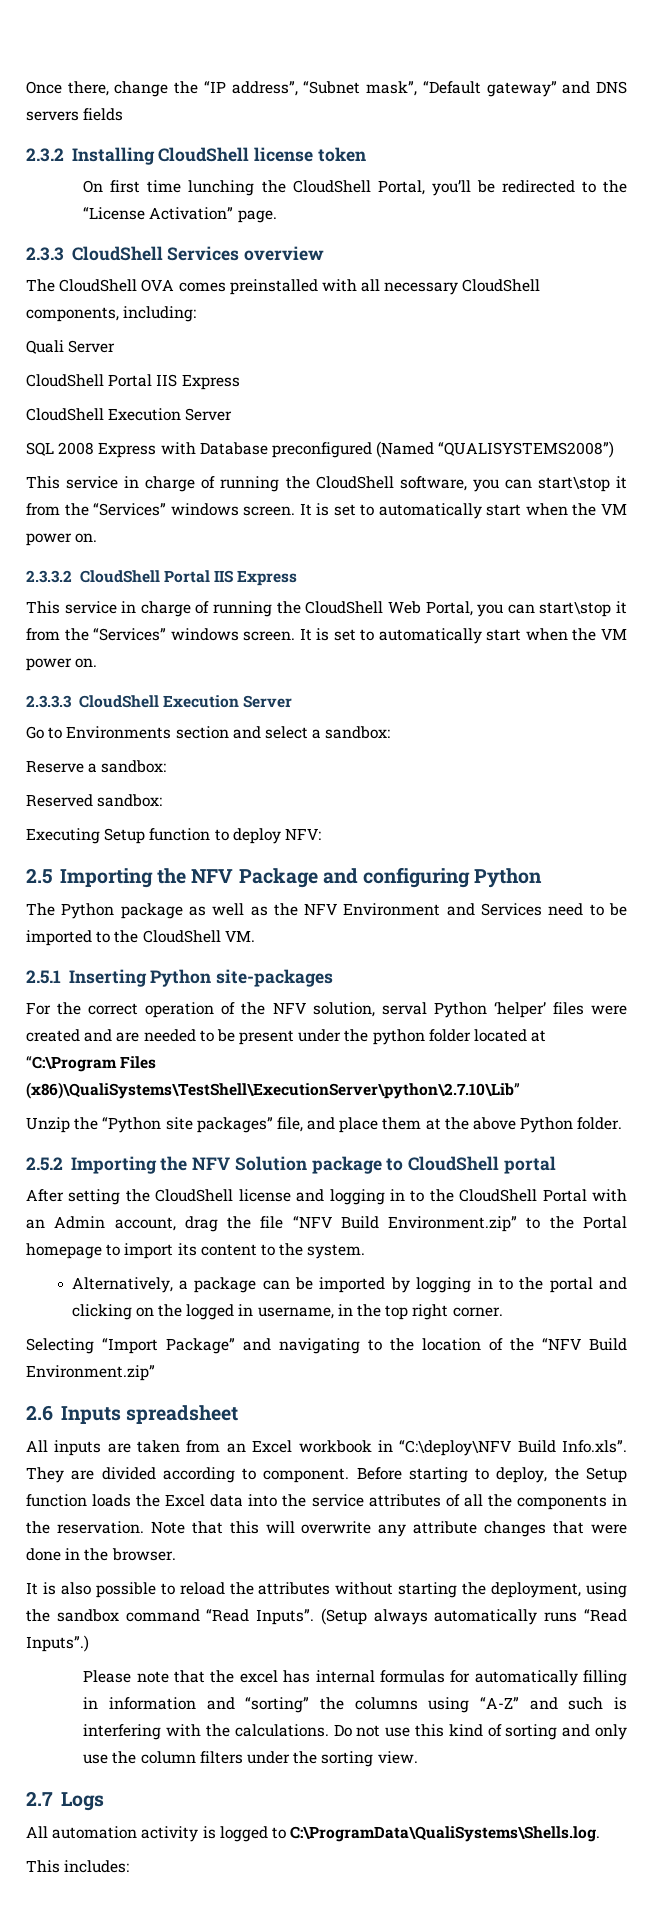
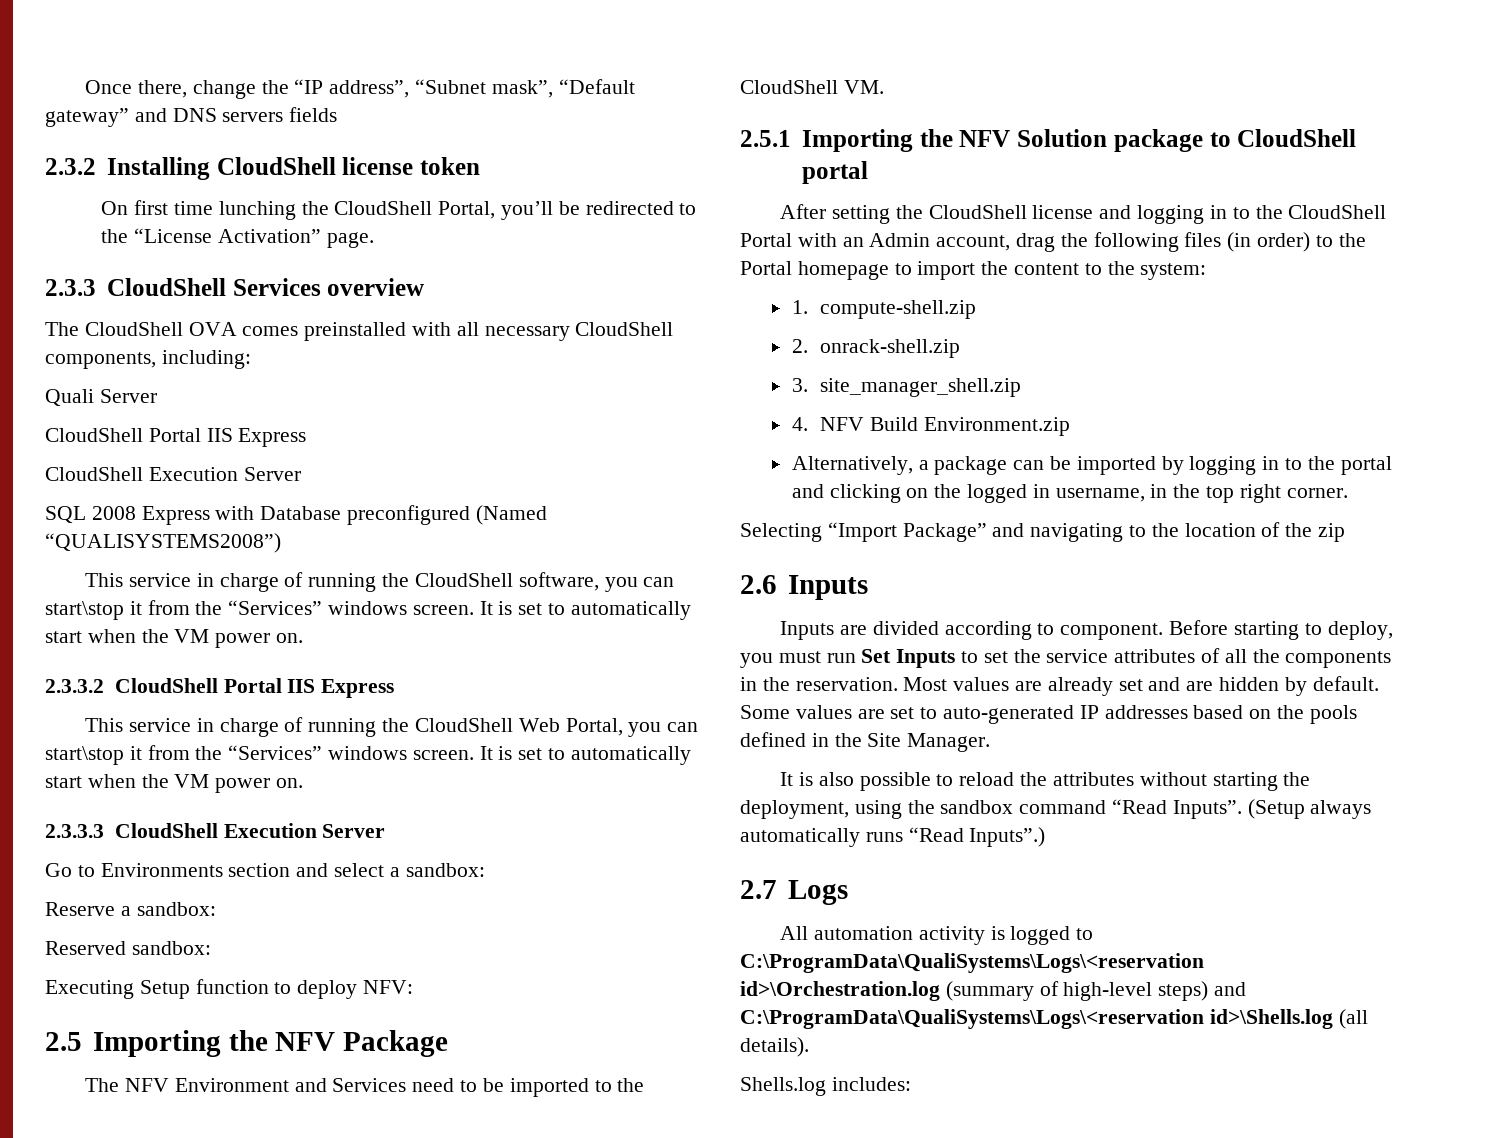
[322,867,543,888] [26,903,298,919] and configuring Python // The Python package as well as the -> [85,1078,120,1092] // The
[68,969,334,987] [26,1002,627,1018] [26,1029,547,1045] [26,1056,157,1072] [26,1082,520,1099] [26,1117,623,1133] [26,1157,63,1171] Inserting Python site-packages // For the correct operation of the NFV solution, serval Python ‘helper’ files were created and are needed to be present under the python folder located at “C:\Program Files (x86)\QualiSystems\TestShell\ExecutionServer\python\2.7.10\Lib” // Unzip the “Python site packages” file, and place them at the above Python folder. // 2.5.2 -> (791, 138) none
[260,1216,518,1232] file “NFV Build Environment.zip” -> [1093,232,1311,252] following files (in order)
[177,1243,197,1256] its -> [981,261,1009,275] the
[307,1244,366,1259] system. -> [1140,263,1207,280] [791,300,976,319] [791,339,960,358] [791,378,1021,397] [791,417,1070,436] system: // 1. compute-shell.zip // 2. onrack-shell.zip // 3. site_manager_shell.zip // 4. NFV Build Environment.zip
[542,1338,627,1351] [26,1365,155,1381] “NFV Build Environment.zip” -> [1318,523,1346,542] zip
[126,1405,239,1424] [26,1440,627,1456] [26,1467,64,1483] spreadsheet // All inputs are taken from an Excel workbook in “C:\deploy\NFV Build Info.xls”. They -> [780,621,835,640] // Inputs
[554,1467,627,1483] [26,1494,278,1507] the Setup function loads the Excel data into -> [740,649,1008,668] you must run Set Inputs to set
[150,1521,627,1537] [26,1548,176,1561] Note that this will overwrite any attribute changes that were done in the browser. -> [903,676,1379,696] [740,705,1357,724] [740,732,991,752] Most values are already set and are hidden by default. Some values are set to auto-generated IP addresses based on the pools defined in the Site Manager.
[83,1670,627,1686] [83,1697,627,1713] [83,1724,627,1740] [83,1751,418,1767] // Please note that the excel has internal formulas for automatically filling in information and “sorting” the columns using “A-Z” and such is interfering with the calculations. Do not use this kind of sorting and only use the column filters under the sorting view. -> (1046, 837) none
[290,1826,601,1842] [26,1860,60,1873] C:\ProgramData\QualiSystems\Shells.log. // This -> [740,953,1204,973] [740,981,1247,1001] [740,1009,1368,1029] [740,1037,809,1057] [740,1077,826,1096] C:\ProgramData\QualiSystems\Logs\<reservation id>\Orchestration.log (summary of high-level steps) and C:\ProgramData\QualiSystems\Logs\<reservation id>\Shells.log (all details). // Shells.log

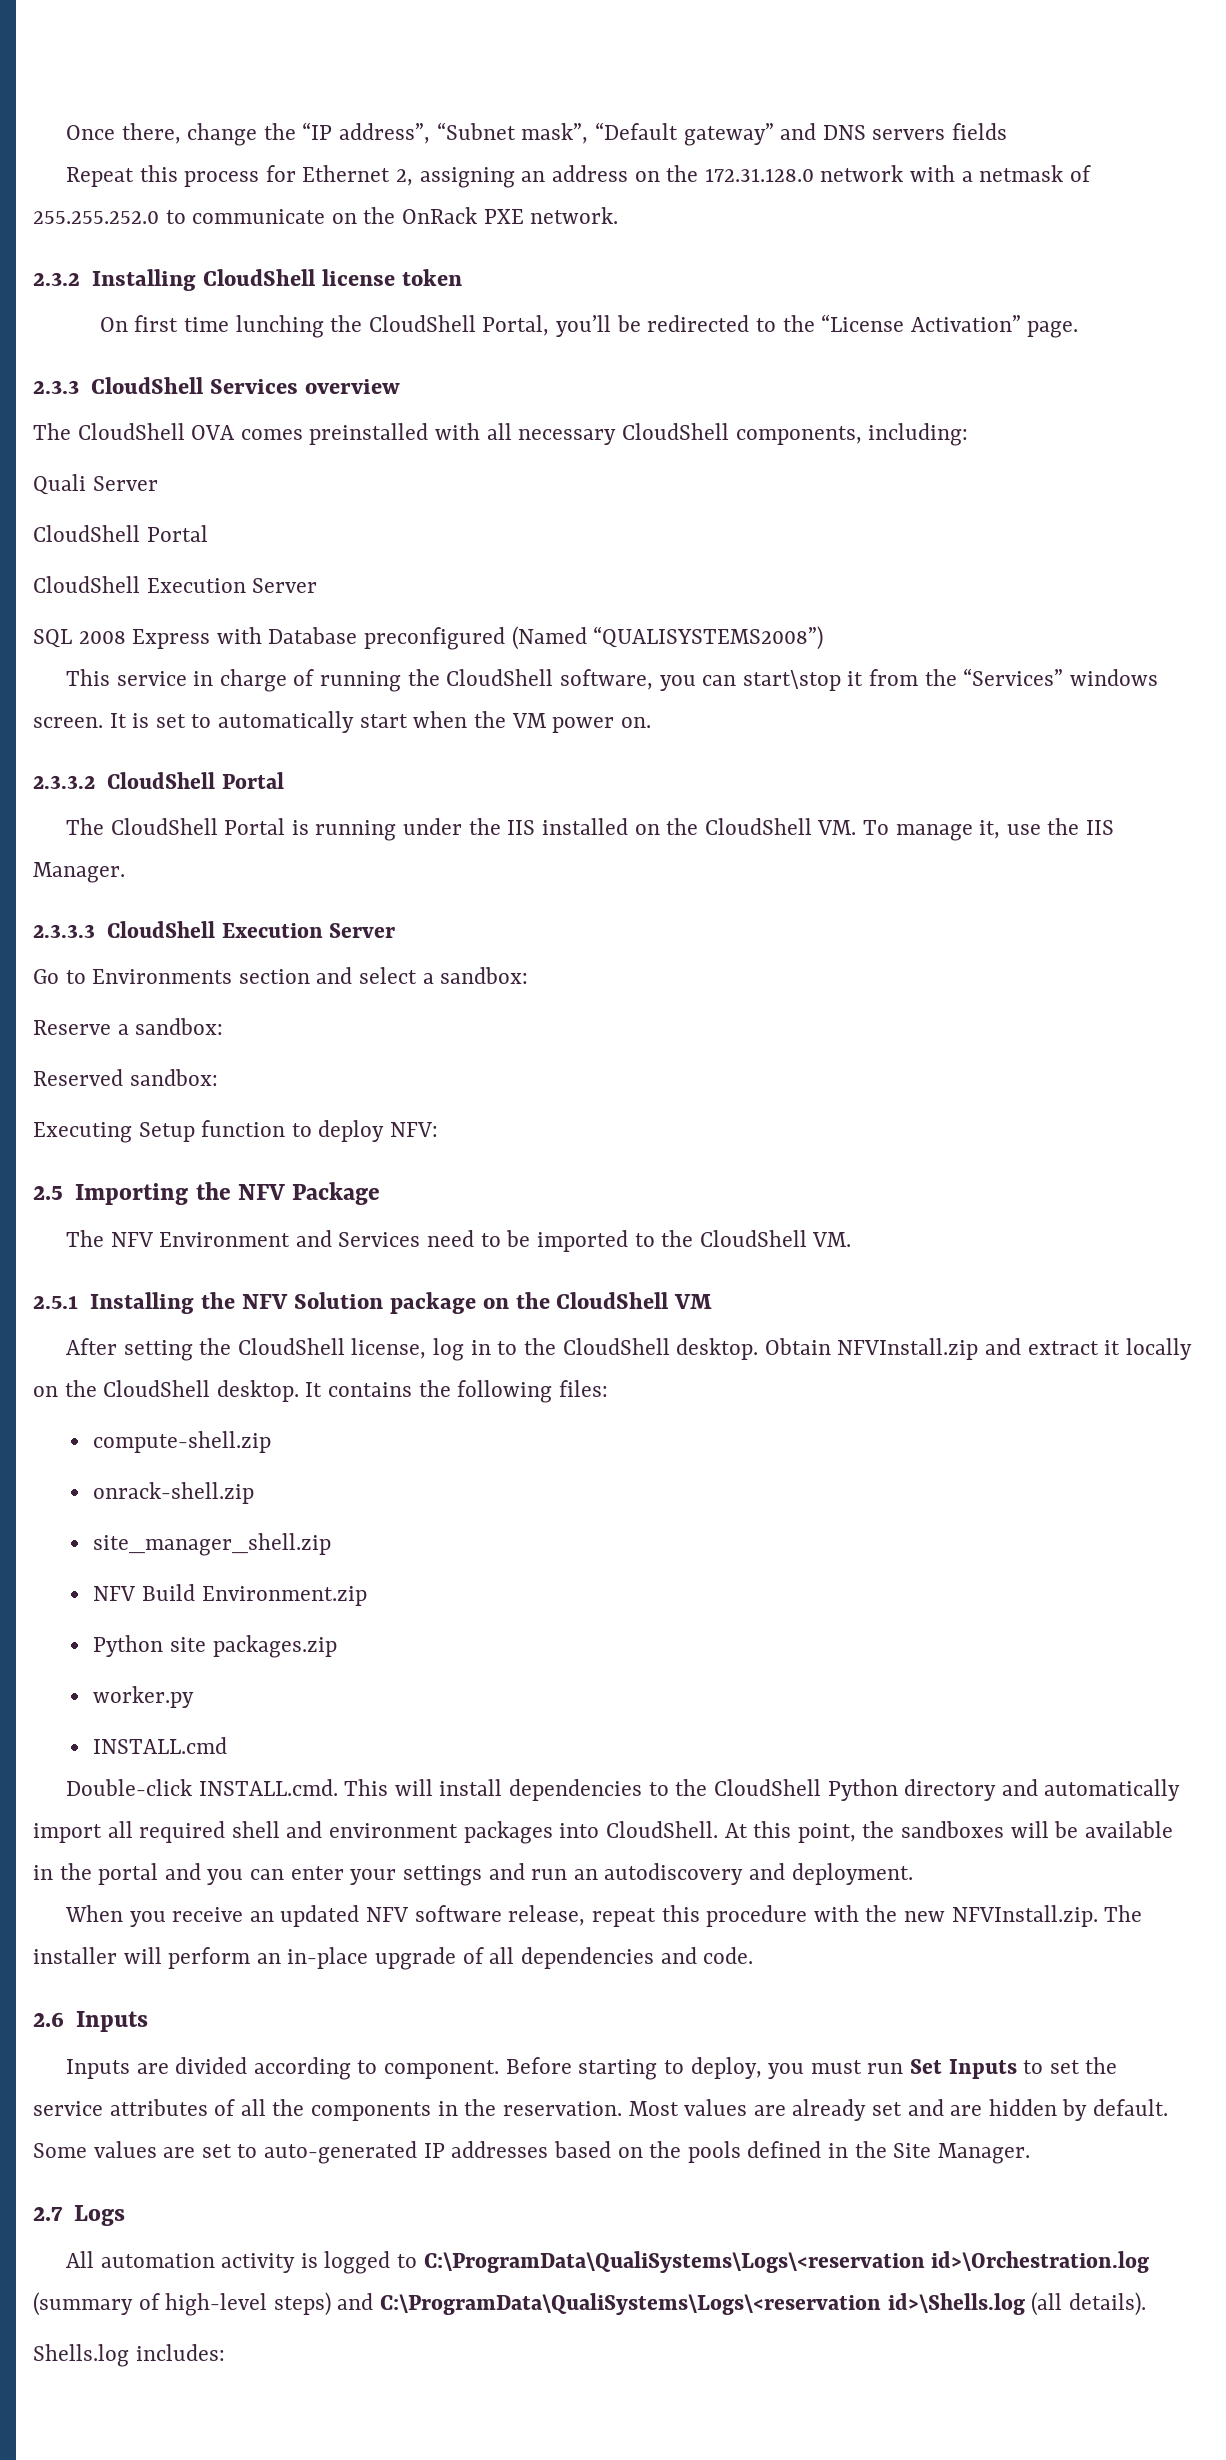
(338, 114) none -> [65,165,1091,188] [33,207,619,224] // Repeat this process for Ethernet 2, assigning an address on the 172.31.128.0 network with a netmask of 255.255.252.0 to communicate on the OnRack PXE network.
[206,428,307,447] IIS Express -> (208, 533) none
[287,679,395,698] [85,717,699,737] [45,745,691,765] [45,774,304,793] IIS Express // This service in charge of running the CloudShell Web Portal, you can start\stop it from the “Services” windows screen. It is set to automatically start when the VM power on. -> [65,818,1115,841] [33,862,125,883] // The CloudShell Portal is running under the IIS installed on the CloudShell VM. To manage it, use the IIS Manager.
[801,129,913,152] Importing -> [90,1292,195,1314] Installing
[1209,129,1357,147] [801,161,868,184] to CloudShell portal -> [482,1292,713,1309] on the CloudShell VM
[1032,205,1205,224] license and logging -> [351,1338,465,1361] license, log
[740,232,1366,252] [740,261,1207,280] [791,300,808,314] Portal with an Admin account, drag the following files (in order) to the Portal homepage to import the content to the system: // 1. -> [676,1338,1192,1360] [33,1380,608,1403] desktop. Obtain NFVInstall.zip and extract it locally on the CloudShell desktop. It contains the following files: //
[791,339,808,353] 2. -> (272, 1442) none
[791,378,808,392] 3. -> (255, 1493) none
[791,417,808,431] 4. -> (332, 1544) none
[791,456,1392,475] [791,484,1348,503] [740,522,1346,542] Alternatively, a package can be imported by logging in to the portal and clicking on the logged in username, in the top right corner. // Selecting “Import Package” and navigating to the location of the zip -> [93,1635,337,1658] [93,1686,195,1708] [93,1737,228,1754] [65,1779,1181,1801] [33,1821,1173,1844] [33,1863,913,1886] [64,1905,1143,1927] [33,1947,754,1970] Python site packages.zip // worker.py // INSTALL.cmd // Double-click INSTALL.cmd. This will install dependencies to the CloudShell Python directory and automatically import all required shell and environment packages into CloudShell. At this point, the sandboxes will be available in the portal and you can enter your settings and run an autodiscovery and deployment. // When you receive an updated NFV software release, repeat this procedure with the new NFVInstall.zip. The installer will perform an in-place upgrade of all dependencies and code.
[780,772,1311,791] [740,799,1372,819] [740,827,1046,847] // It is also possible to reload the attributes without starting the deployment, using the sandbox command “Read Inputs”. (Setup always automatically runs “Read Inputs”.) -> (1030, 2153) none

